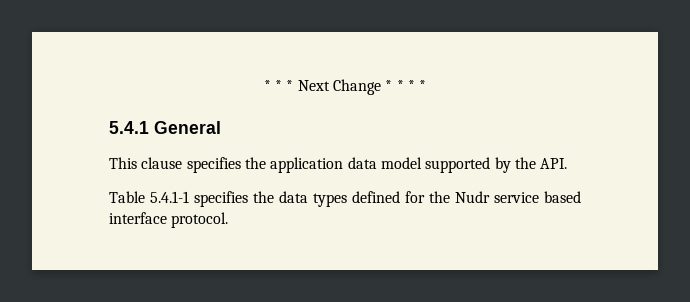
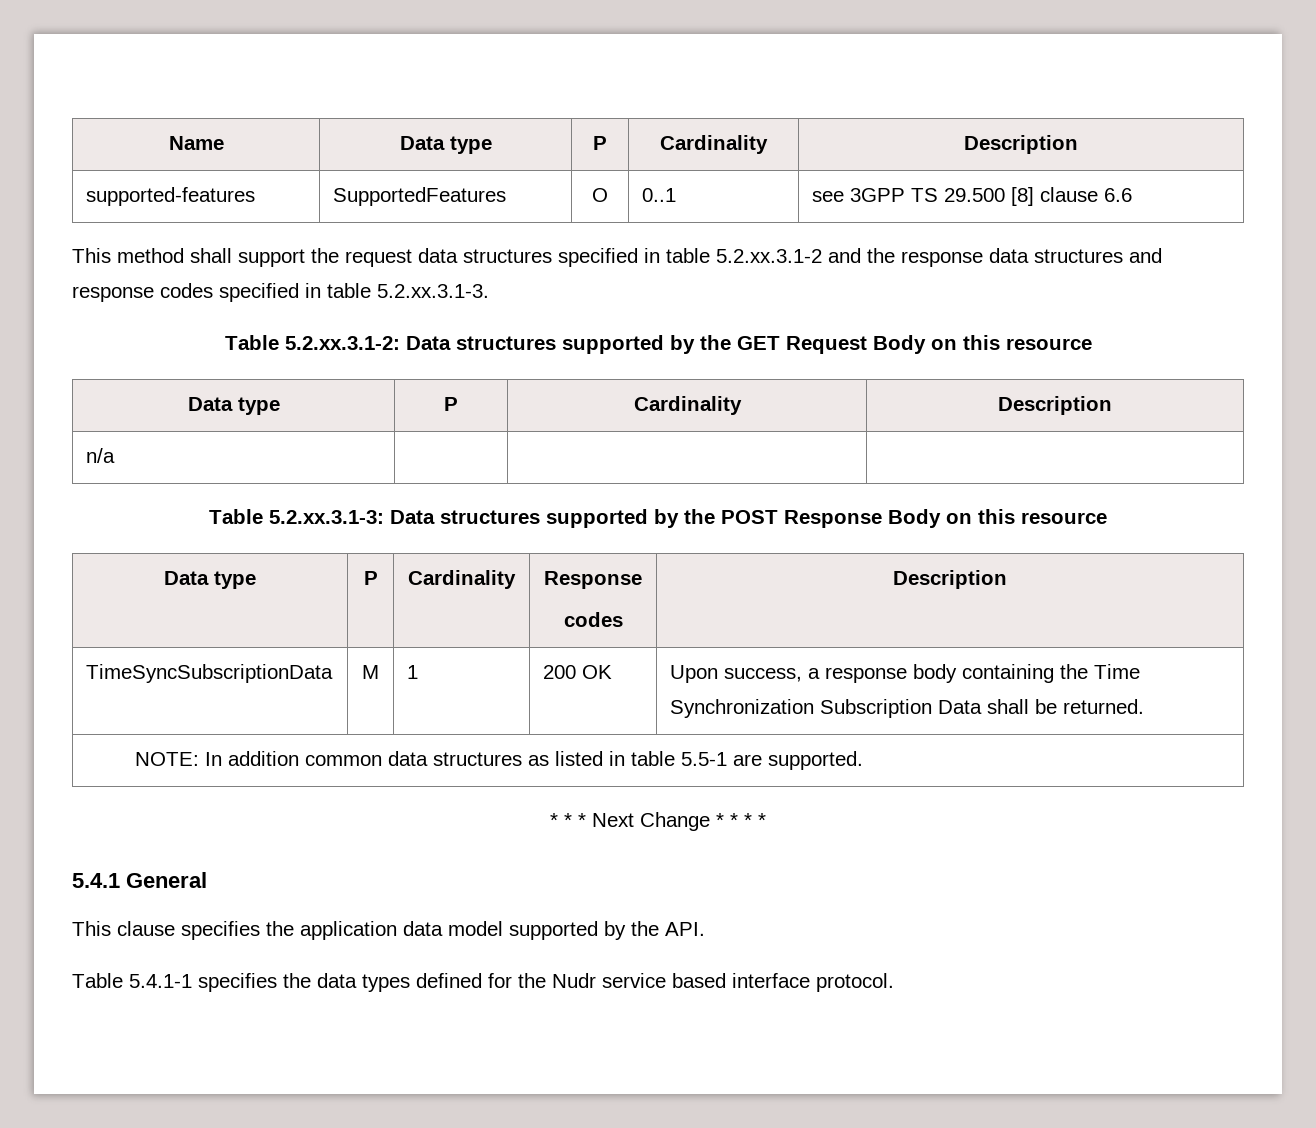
(263, 85) none -> [168,136,224,150] [399,136,492,154] [593,136,607,150] [660,135,768,154] [964,135,1078,154] [86,187,256,206] [333,187,507,206] [592,188,608,202] [642,188,677,202] [812,187,1133,206] [72,248,1162,267] [72,283,489,302] [224,335,1092,354] [187,397,280,415] [444,397,458,411] [633,396,742,415] [998,396,1112,415] [86,448,116,463] [209,509,1107,528] [164,571,256,589] [363,571,378,585] [408,570,516,589] [544,571,642,589] [563,612,623,627] [893,570,1007,589] [86,664,334,683] [362,665,379,679] [407,665,419,679] [543,665,613,679] [670,664,1141,683] [670,699,1145,718] [134,751,863,770] Name | Data type | P | Cardinality | Description // supported-features | SupportedFeatures | O | 0..1 | see 3GPP TS 29.500 [8] clause 6.6 // This method shall support the request data structures specified in table 5.2.xx.3.1-2 and the response data structures and response codes specified in table 5.2.xx.3.1-3. // Table 5.2.xx.3.1-2: Data structures supported by the GET Request Body on this resource // Data type | P | Cardinality | Description // n/a | | | // Table 5.2.xx.3.1-3: Data structures supported by the POST Response Body on this resource // Data type | P | Cardinality | Response // codes | Description // TimeSyncSubscriptionData | M | 1 | 200 OK | Upon success, a response body containing the Time Synchronization Subscription Data shall be returned. // NOTE: In addition common data structures as listed in table 5.5-1 are supported. //

